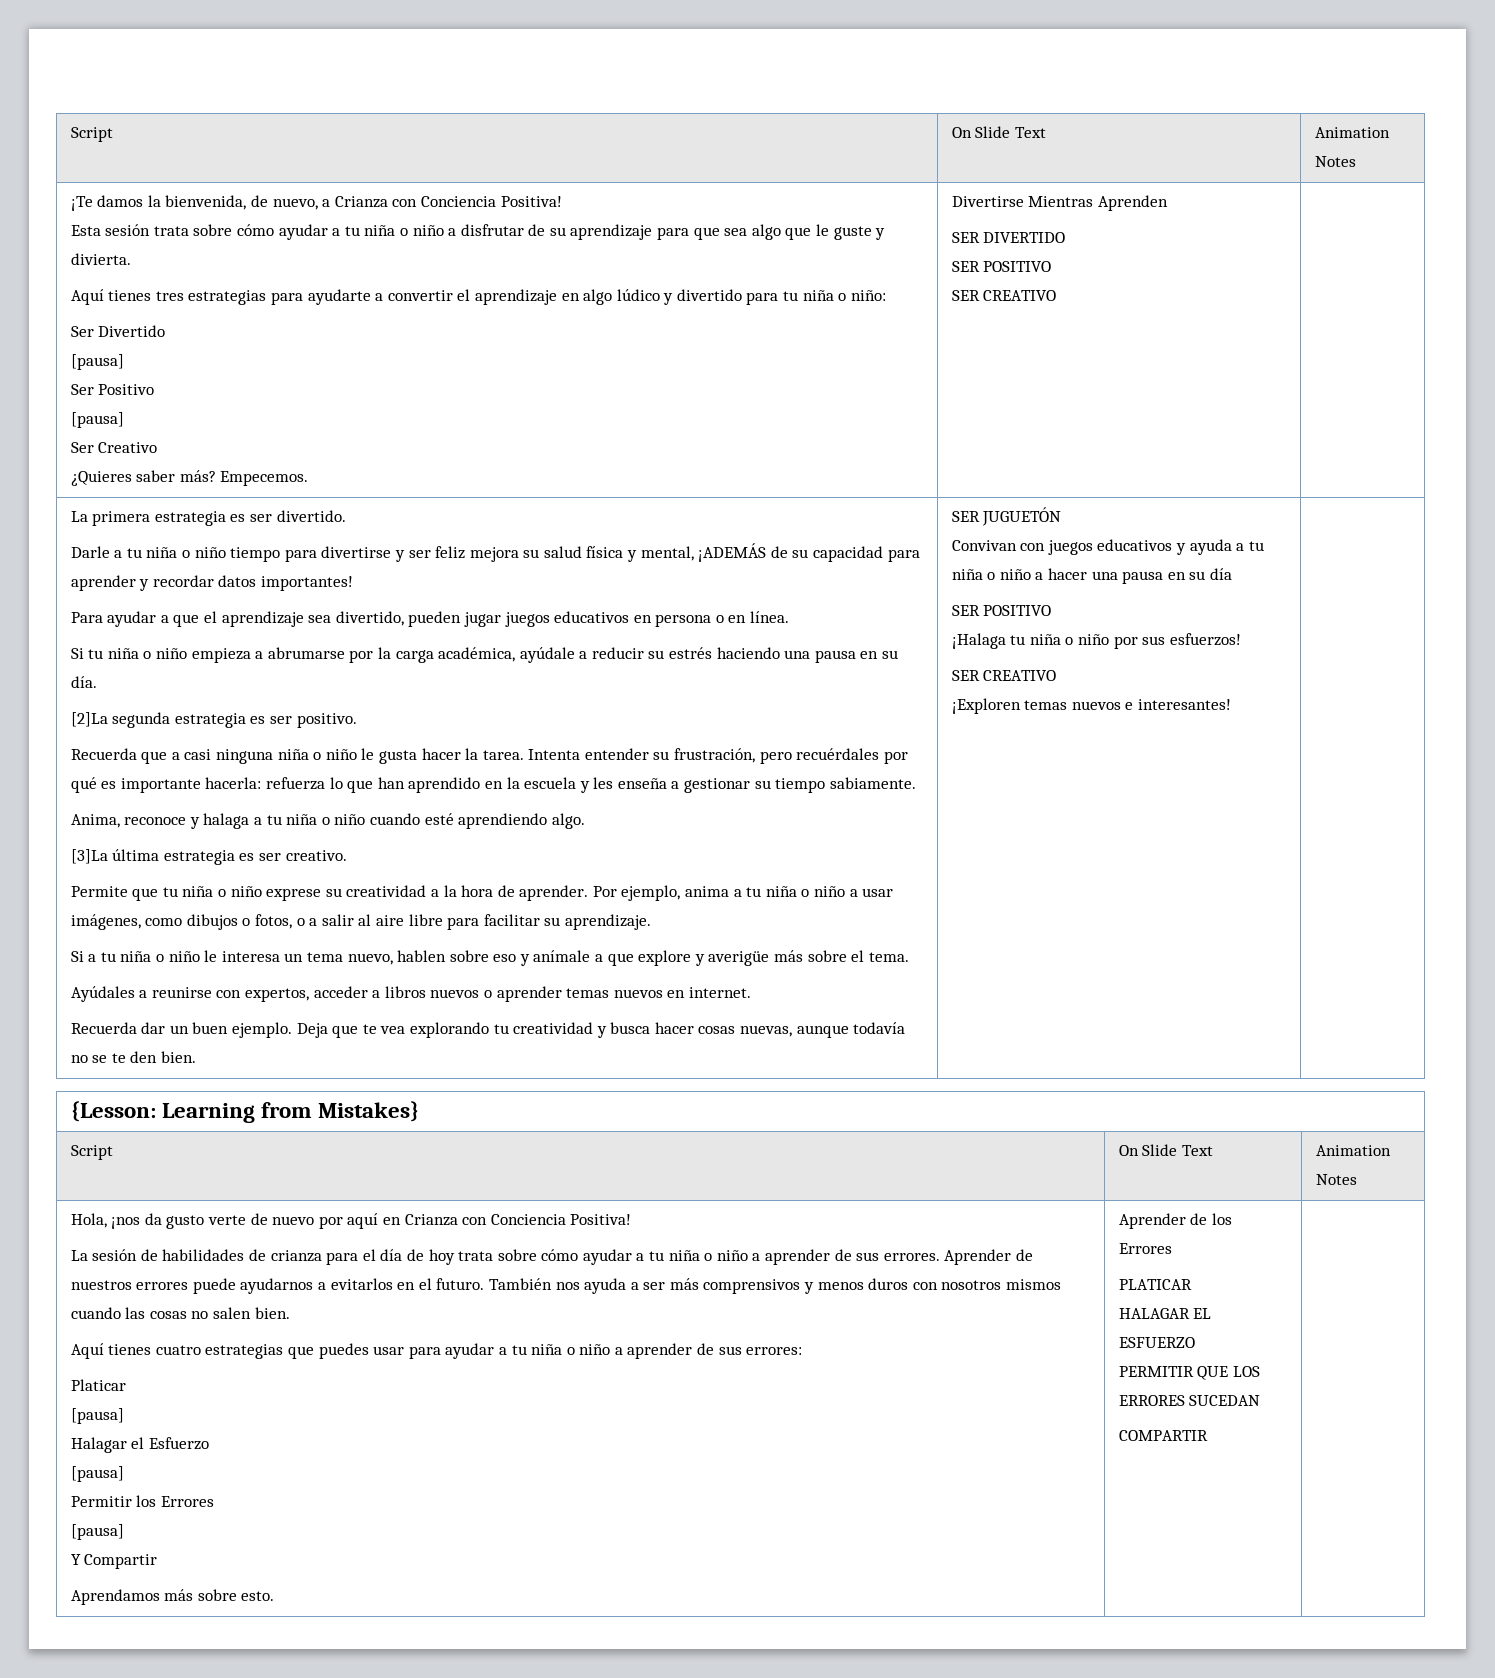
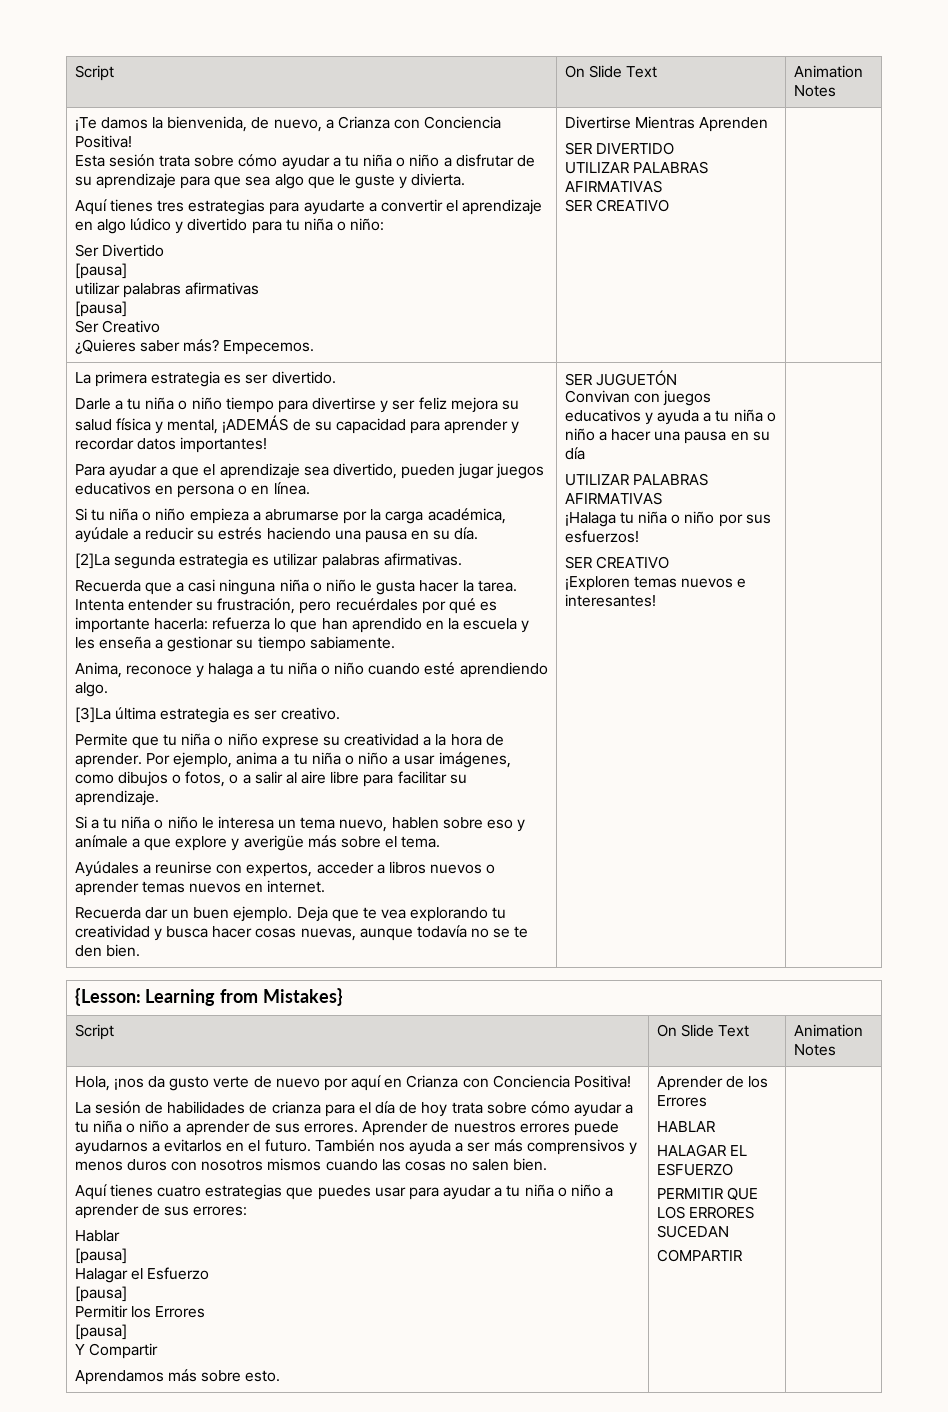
[70,384,155,395] Ser Positivo -> [74,282,259,298] utilizar palabras afirmativas
[951,261,1052,272] SER POSITIVO -> [564,161,708,174] [564,180,662,193] UTILIZAR PALABRAS AFIRMATIVAS
[269,713,357,728] ser positivo. -> [273,553,462,569] utilizar palabras afirmativas.
[951,605,1052,616] SER POSITIVO -> [564,473,708,486] [564,492,662,505] UTILIZAR PALABRAS AFIRMATIVAS
[70,1379,126,1391] Platicar -> [74,1230,120,1242] Hablar
[1118,1279,1192,1290] PLATICAR -> [656,1121,716,1132] HABLAR

